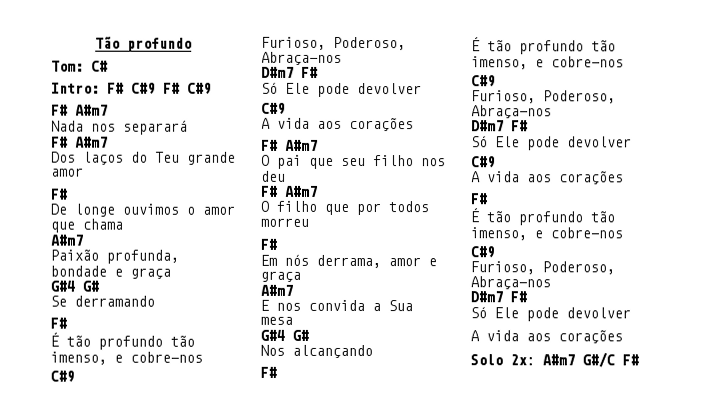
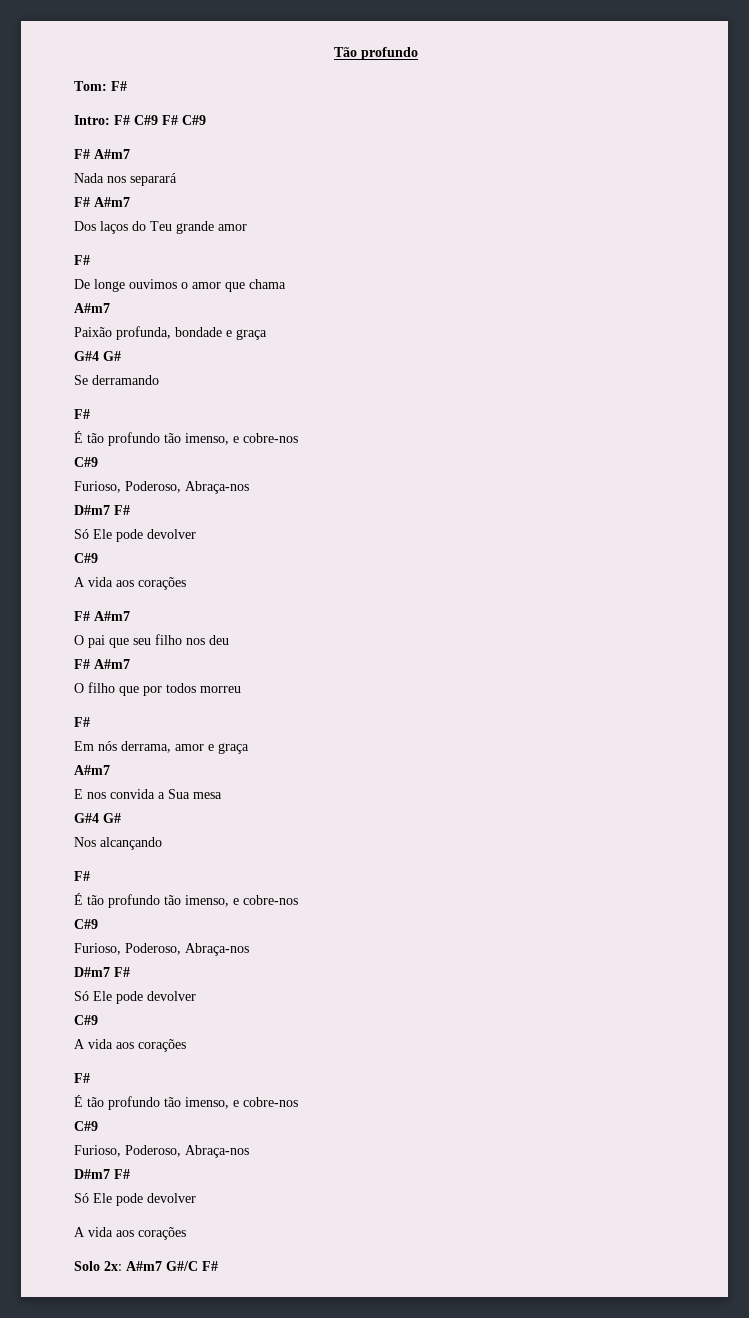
[91,60,108,72] C# -> [111,81,127,91] F#

